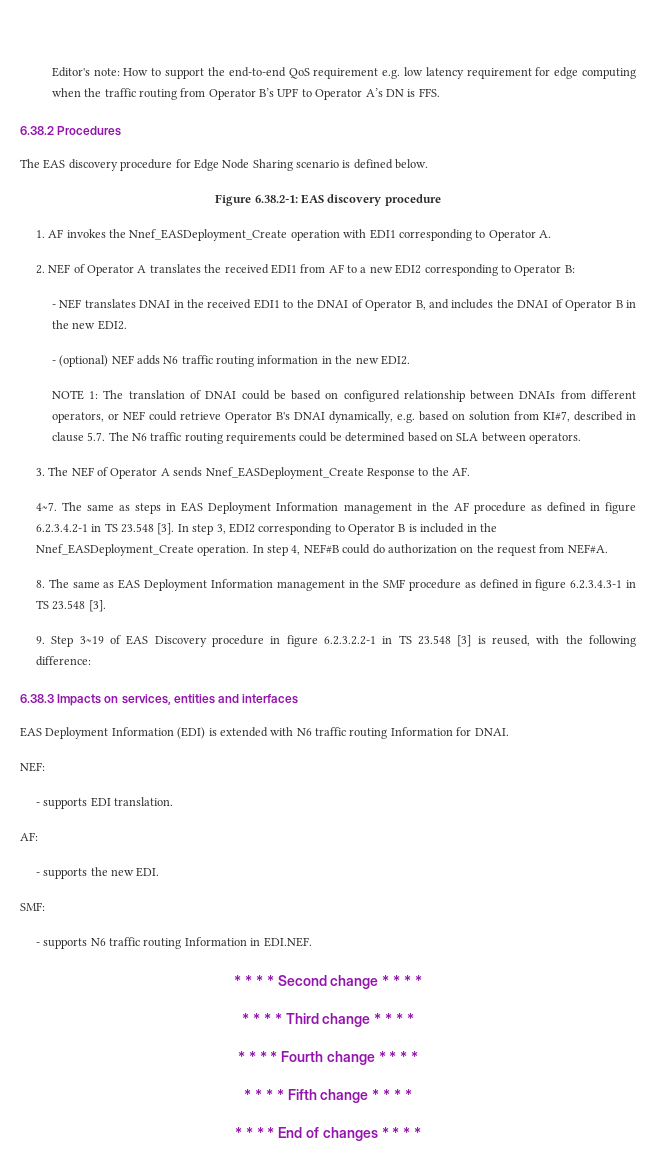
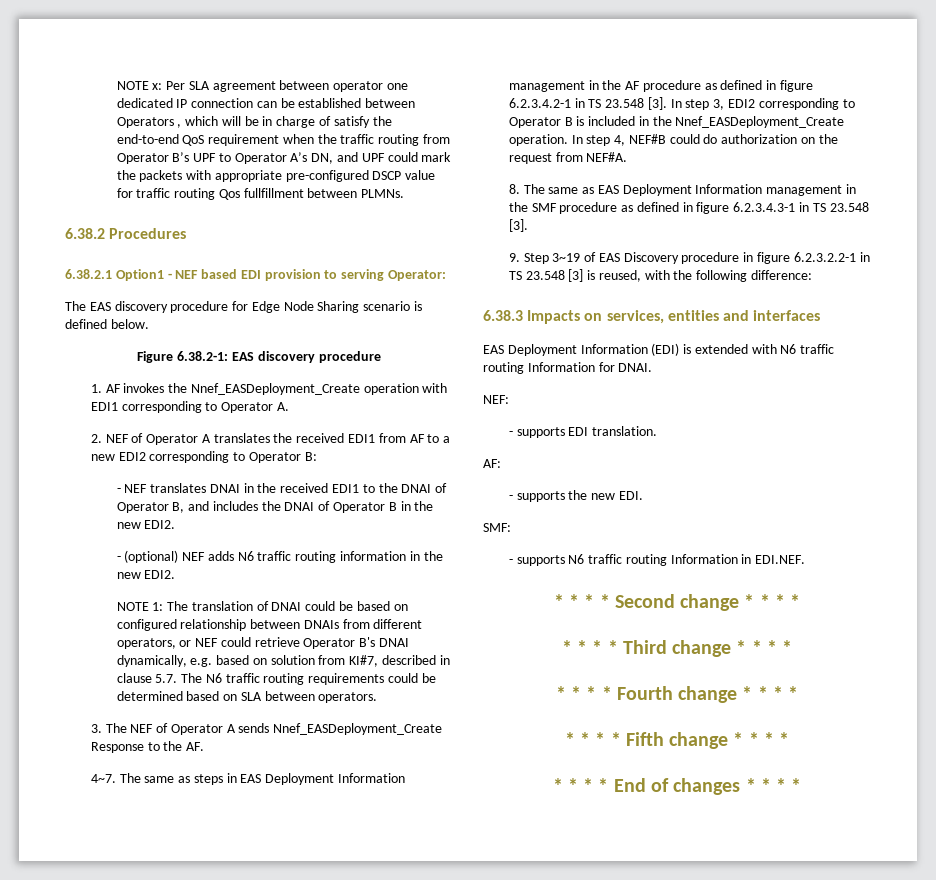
[51,67,636,79] Editor's note: How to support the end-to-end QoS requirement e.g. low latency requirement for edge computing -> [116,80,408,92] [116,98,416,108] [116,116,392,128] [116,134,280,146] NOTE x: Per SLA agreement between operator one dedicated IP connection can be established between Operators , which will be in charge of satisfy the end-to-end QoS requirement
[385,88,440,97] [20,126,122,136] DN is FFS. // 6.38.2 Procedures -> [311,152,452,164] [116,170,436,182] [116,188,405,200] [65,228,187,239] [65,269,447,281] DN, and UPF could mark the packets with appropriate pre-configured DSCP value for traffic routing Qos fullfillment between PLMNs. // 6.38.2 Procedures // 6.38.2.1 Option1 - NEF based EDI provision to serving Operator:

